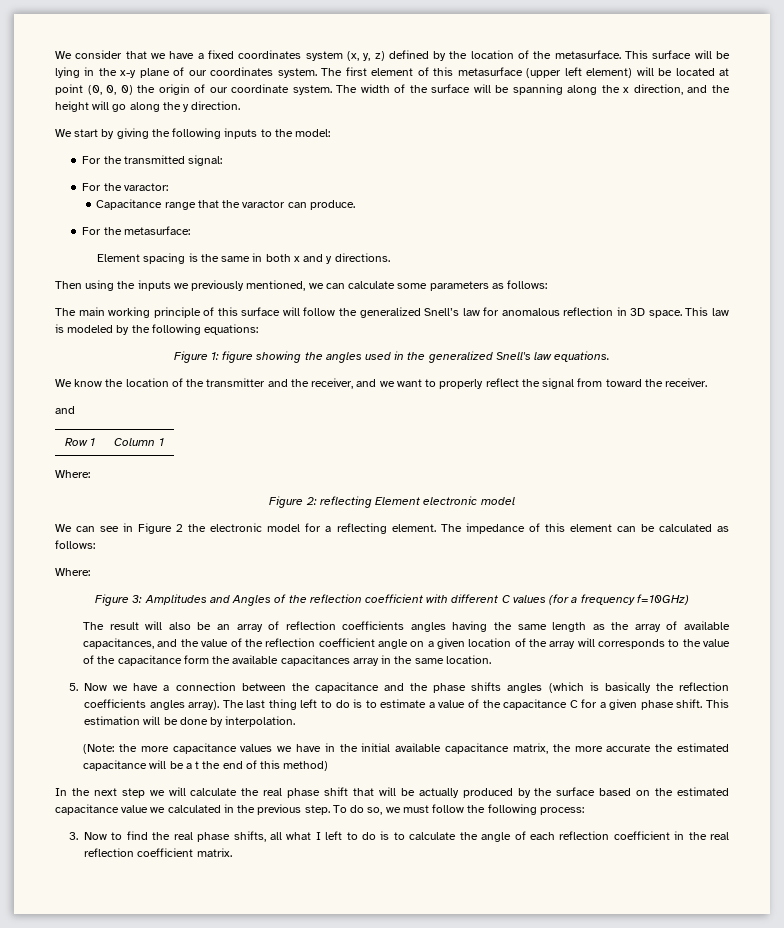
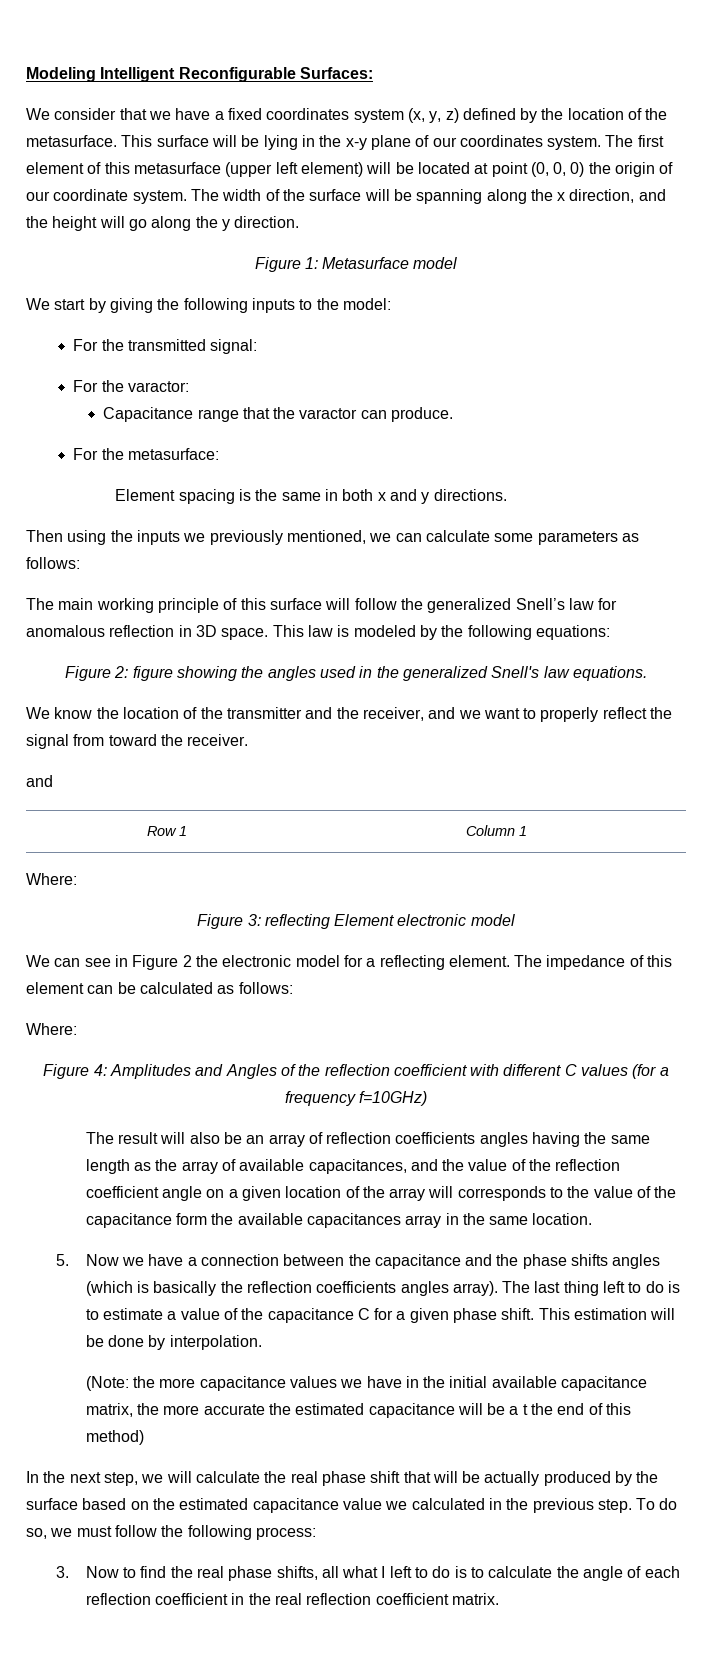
(55, 55) none -> [26,67,373,82] Modeling Intelligent Reconfigurable Surfaces: //
(241, 105) none -> [254,257,458,272] // Figure 1: Metasurface model
[210,352,219,360] 1: -> [114,666,129,678] 2:
[305,497,317,505] 2: -> [247,914,261,926] 3:
[132,595,143,603] 3: -> [93,1064,107,1076] 4:
[121,788,145,798] step -> [103,1472,138,1486] step,

